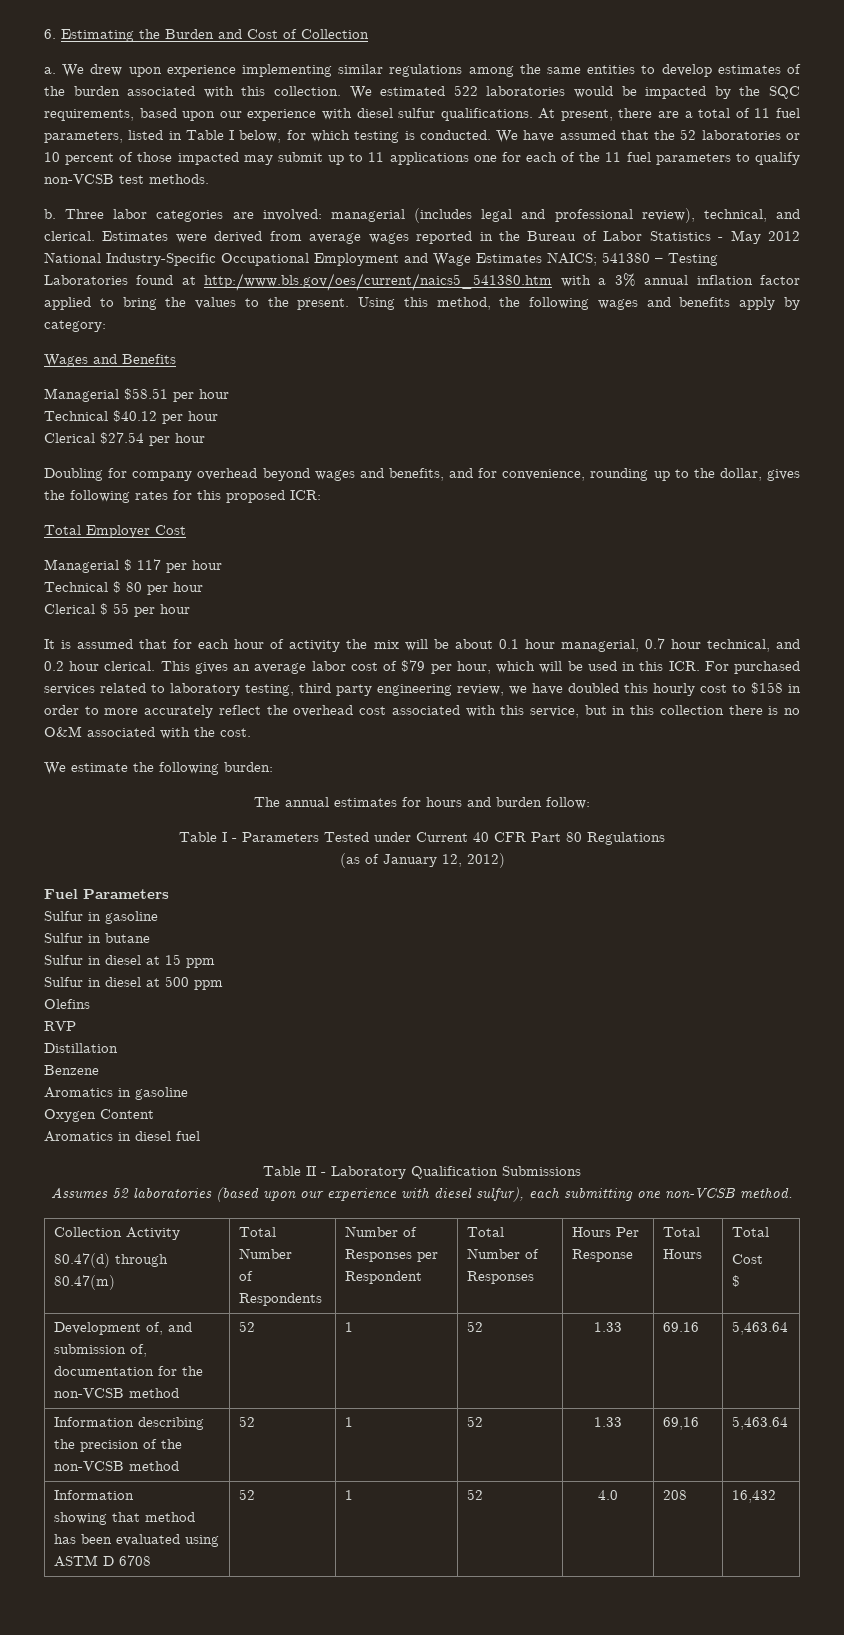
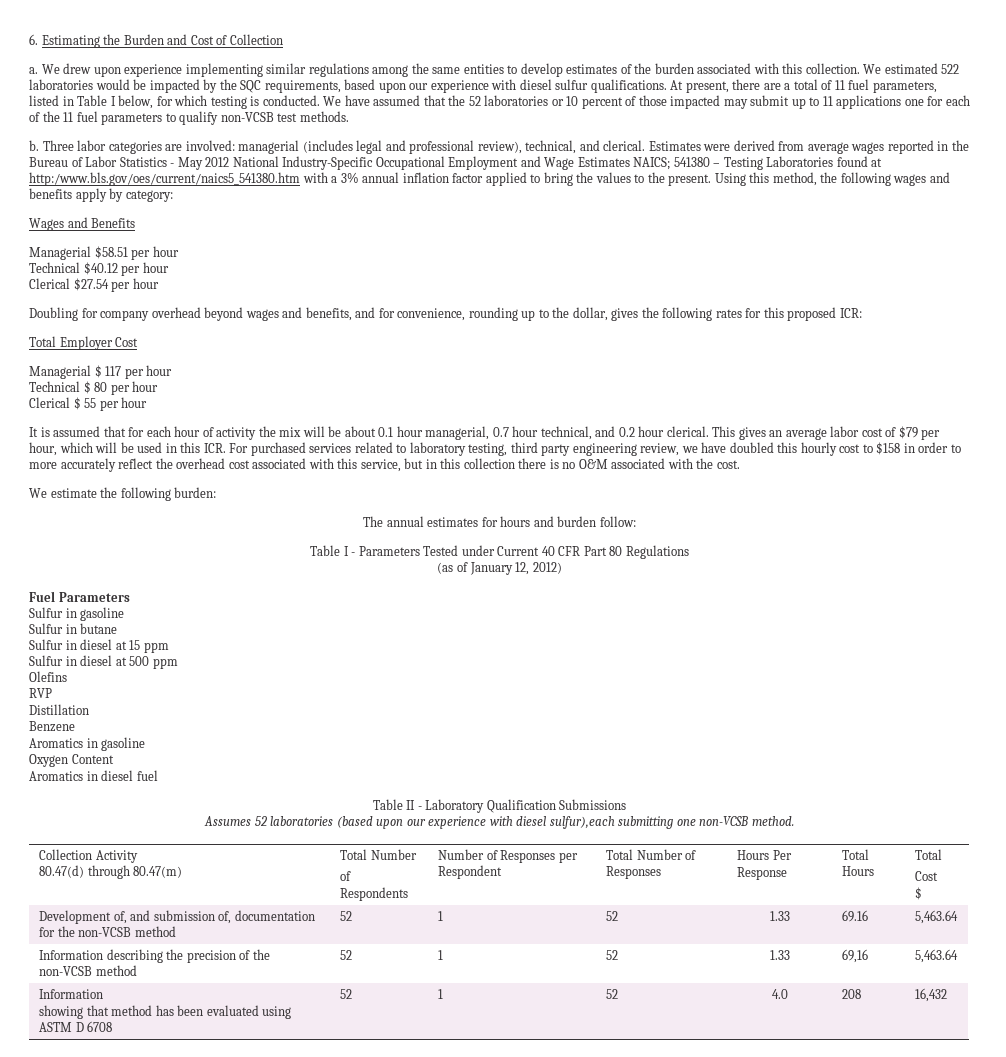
[476,1187,560,1202] sulfur), each -> [549,816,615,829] sulfur),each

